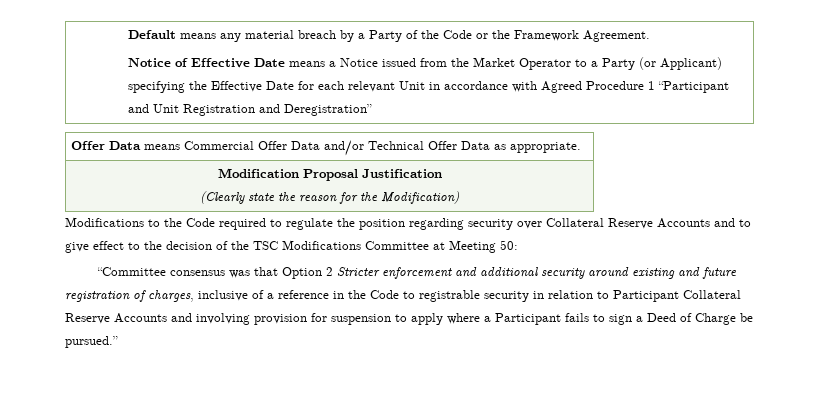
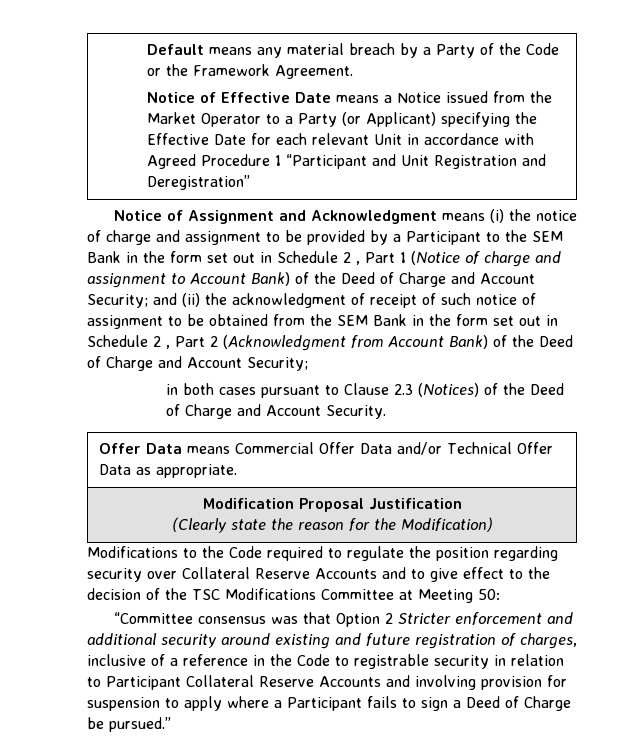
(373, 110) none -> [113,209,577,224] [87,230,563,245] [87,251,561,267] [87,272,535,288] [87,293,536,308] [87,314,558,329] [87,335,573,351] [87,356,308,371] [166,383,565,398] [166,404,387,419] // Notice of Assignment and Acknowledgment means (i) the notice of charge and assignment to be provided by a Participant to the SEM Bank in the form set out in Schedule 2 , Part 1 (Notice of charge and assignment to Account Bank) of the Deed of Charge and Account Security; and (ii) the acknowledgment of receipt of such notice of assignment to be obtained from the SEM Bank in the form set out in Schedule 2 , Part 2 (Acknowledgment from Account Bank) of the Deed of Charge and Account Security; // in both cases pursuant to Clause 2.3 (Notices) of the Deed of Charge and Account Security.

